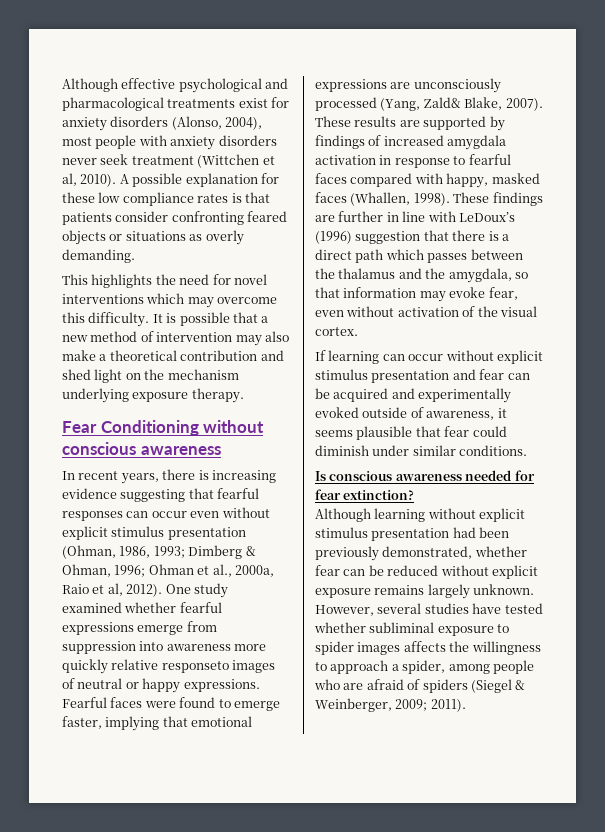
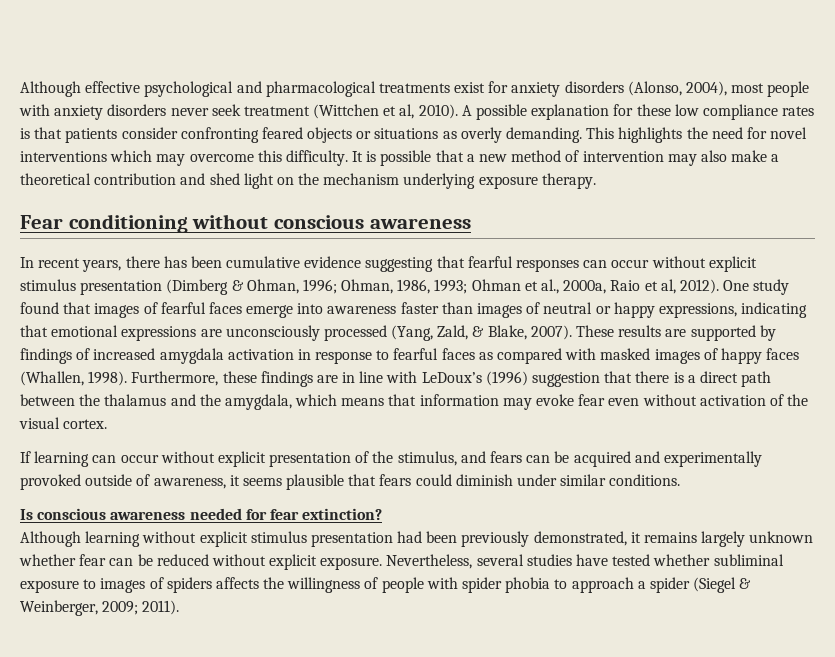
(135, 256) // -> (583, 135) none
[100,420,199,436] Conditioning -> [68,214,188,233] conditioning
[198,470,276,483] is increasing -> [163,256,301,268] has been cumulative
[190,507,270,518] [62,526,246,540] [62,545,256,559] [62,564,146,577] even without explicit stimulus presentation (Ohman, 1986, 1993; Dimberg & Ohman, 1996; -> [651,256,757,272] [20,279,468,295] without explicit stimulus presentation (Dimberg & Ohman, 1996; Ohman, 1986, 1993;
[62,602,222,613] [62,621,217,635] [62,641,267,654] [62,659,229,674] examined whether fearful expressions emerge from suppression into awareness more quickly relative responseto -> [20,302,473,318] found that images of fearful faces emerge into awareness faster than
[183,679,260,692] [62,697,280,711] [62,716,160,731] expressions. Fearful faces were found to emerge faster, implying -> [658,302,808,318] expressions, indicating
[423,97,461,108] Zald& -> [437,325,485,340] Zald, &
(347, 178) none -> [478,352,493,360] as
[446,173,540,188] happy, masked -> [600,348,762,364] masked images of happy
[453,192,490,203] These -> [131,371,257,386] Furthermore, these
[338,211,384,222] further -> (338, 379) none
[385,249,468,263] which passes -> (772, 379) none
[514,272,528,279] so -> [295,394,385,406] which means
[488,287,518,300] fear, -> [578,394,606,406] fear
[315,369,505,383] stimulus presentation and fear -> [269,451,523,467] presentation of the stimulus, and fears
[315,407,359,418] evoked -> [20,474,81,490] provoked
[444,426,470,437] fear -> [379,474,412,486] fears
(473, 552) none -> [630,531,814,547] it remains largely unknown
[315,584,535,599] [315,605,374,616] exposure remains largely unknown. However, -> [320,554,473,570] exposure. Nevertheless,
[315,641,541,655] [315,660,534,674] [314,679,468,693] spider images affects the willingness to approach a spider, among people who are afraid of spiders -> [100,577,690,593] images of spiders affects the willingness of people with spider phobia to approach a spider

